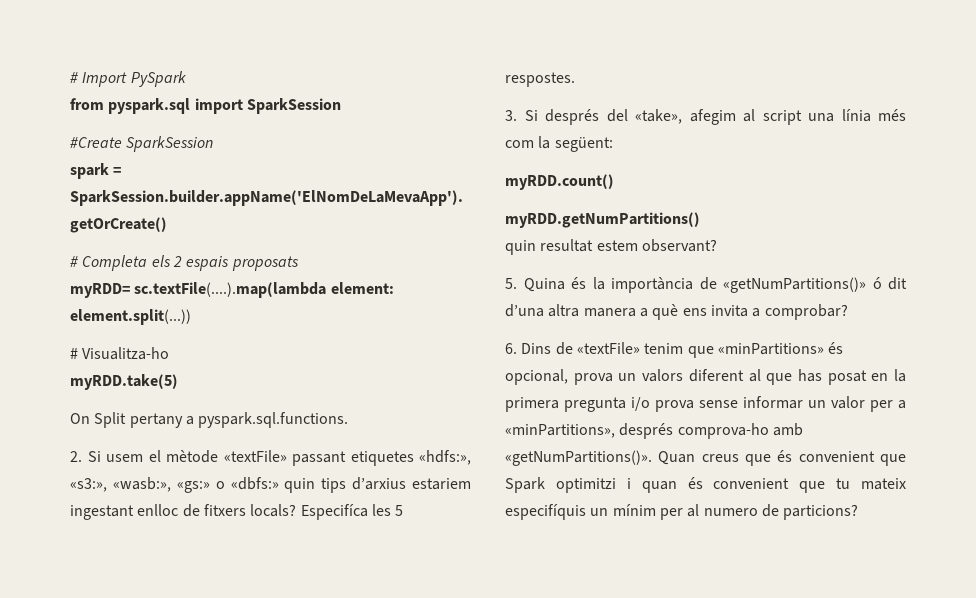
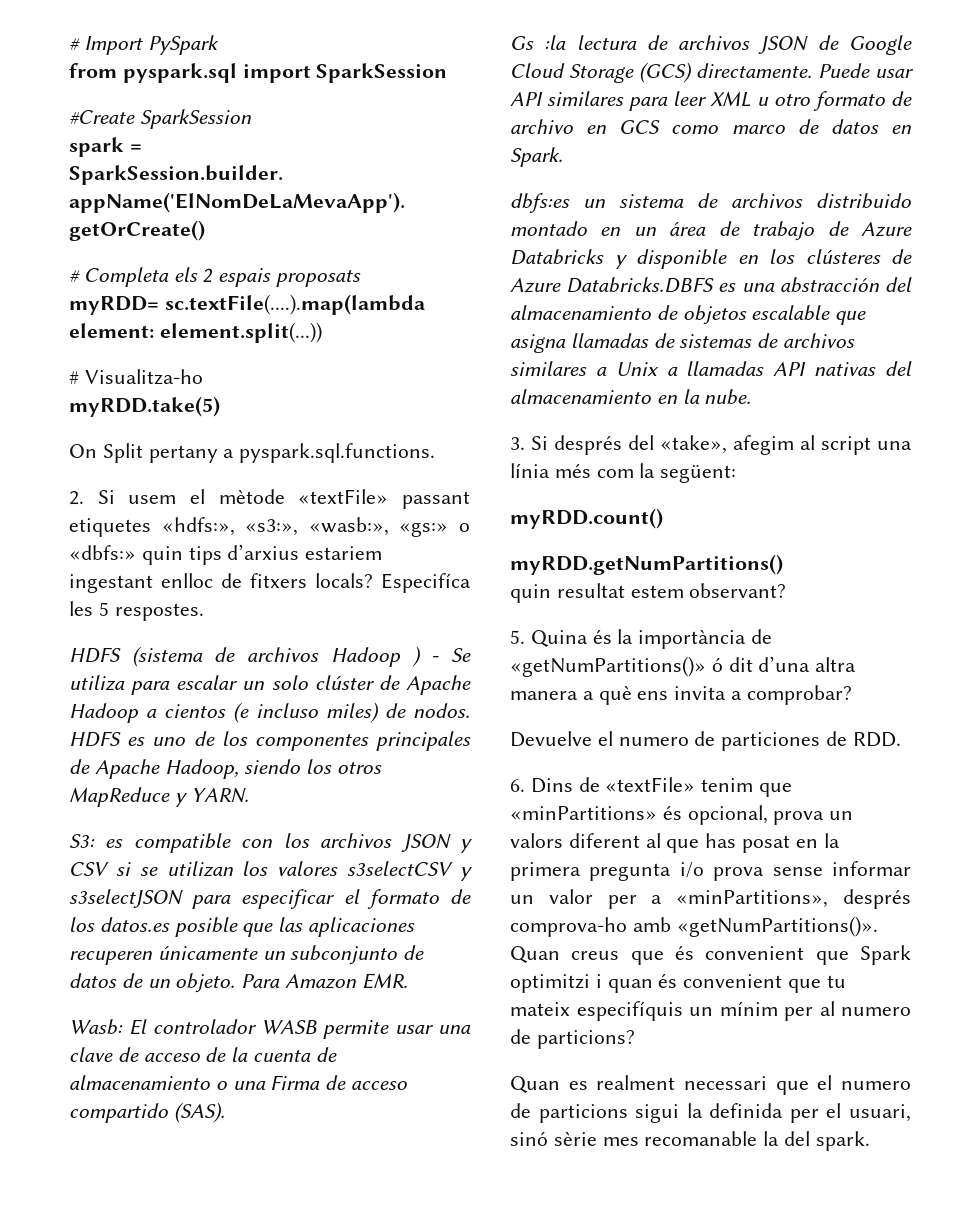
(575, 79) none -> [69,646,472,667] [69,675,471,695] [69,702,470,723] [69,731,471,751] [69,759,383,779] [69,787,249,807] [69,833,474,853] [69,861,473,881] [69,889,471,909] [69,917,416,937] [69,945,425,965] [69,973,408,993] [69,1019,471,1039] [69,1047,337,1062] [69,1075,408,1090] [69,1102,225,1123] [510,35,912,55] [510,62,914,83] [510,91,912,111] [510,119,912,134] [510,147,563,167] [510,193,911,213] [510,221,912,241] [510,249,912,269] [510,277,912,293] [510,305,867,325] [510,333,856,353] [510,361,912,376] [510,389,752,405] // HDFS (sistema de archivos Hadoop ) - Se utiliza para escalar un solo clúster de Apache Hadoop a cientos (e incluso miles) de nodos. HDFS es uno de los componentes principales de Apache Hadoop, siendo los otros MapReduce y YARN. // S3: es compatible con los archivos JSON y CSV si se utilizan los valores s3selectCSV y s3selectJSON para especificar el formato de los datos.es posible que las aplicaciones recuperen únicamente un subconjunto de datos de un objeto. Para Amazon EMR. // Wasb: El controlador WASB permite usar una clave de acceso de la cuenta de almacenamiento o una Firma de acceso compartido (SAS). // Gs :la lectura de archivos JSON de Google Cloud Storage (GCS) directamente. Puede usar API similares para leer XML u otro formato de archivo en GCS como marco de datos en Spark. // dbfs:es un sistema de archivos distribuido montado en un área de trabajo de Azure Databricks y disponible en los clústeres de Azure Databricks.DBFS es una abstracción del almacenamiento de objetos escalable que asigna llamadas de sistemas de archivos similares a Unix a llamadas API nativas del almacenamiento en la nube.
(848, 312) none -> [510,731,901,751] // Devuelve el numero de particiones de RDD.
(859, 512) none -> [510,1075,911,1095] [510,1103,911,1123] [510,1131,870,1151] // Quan es realment necessari que el numero de particions sigui la definida per el usuari, sinó sèrie mes recomanable la del spark.

